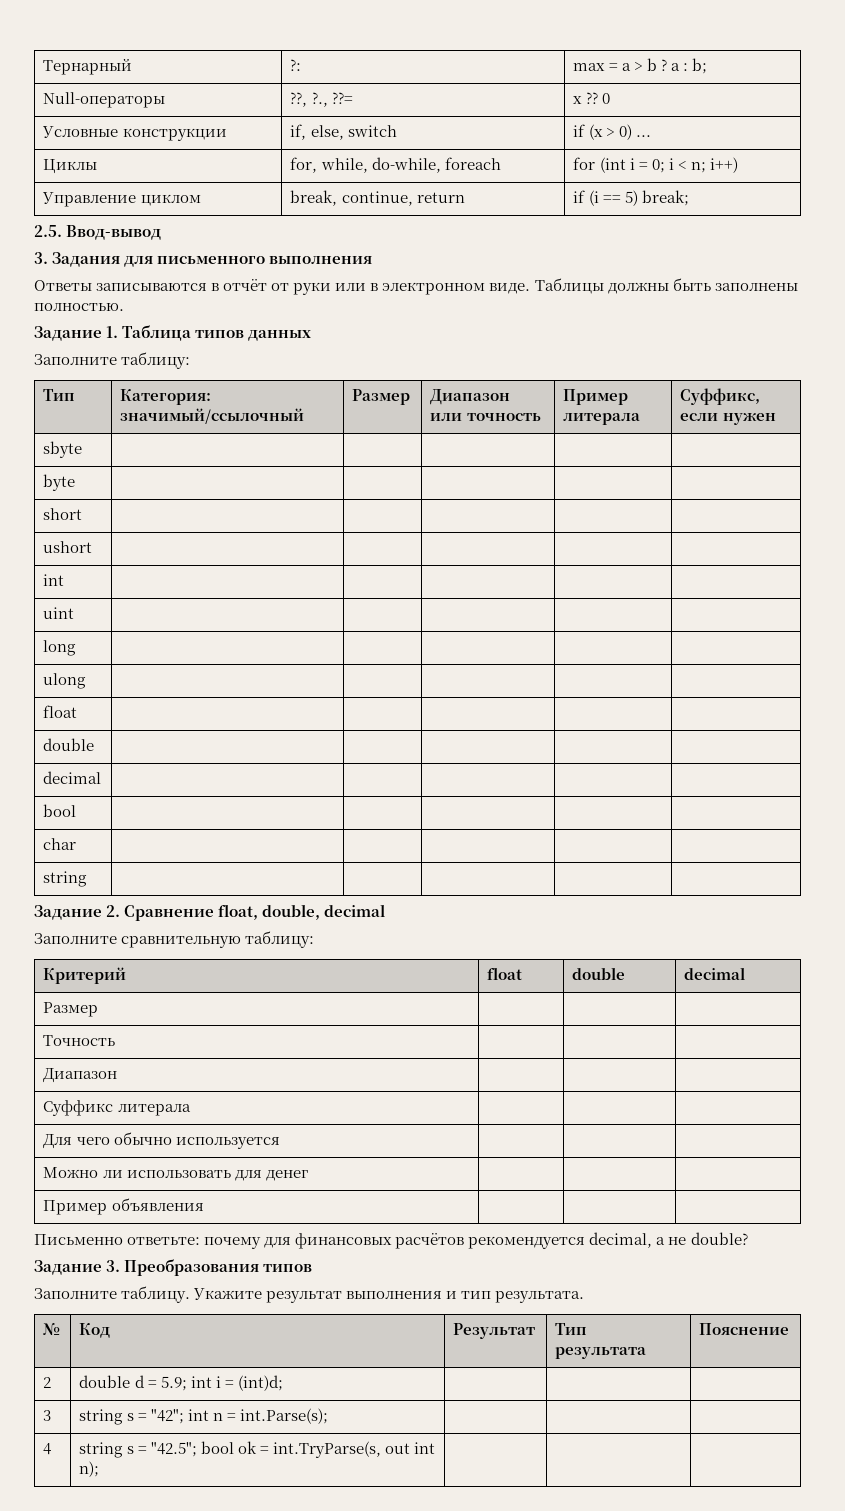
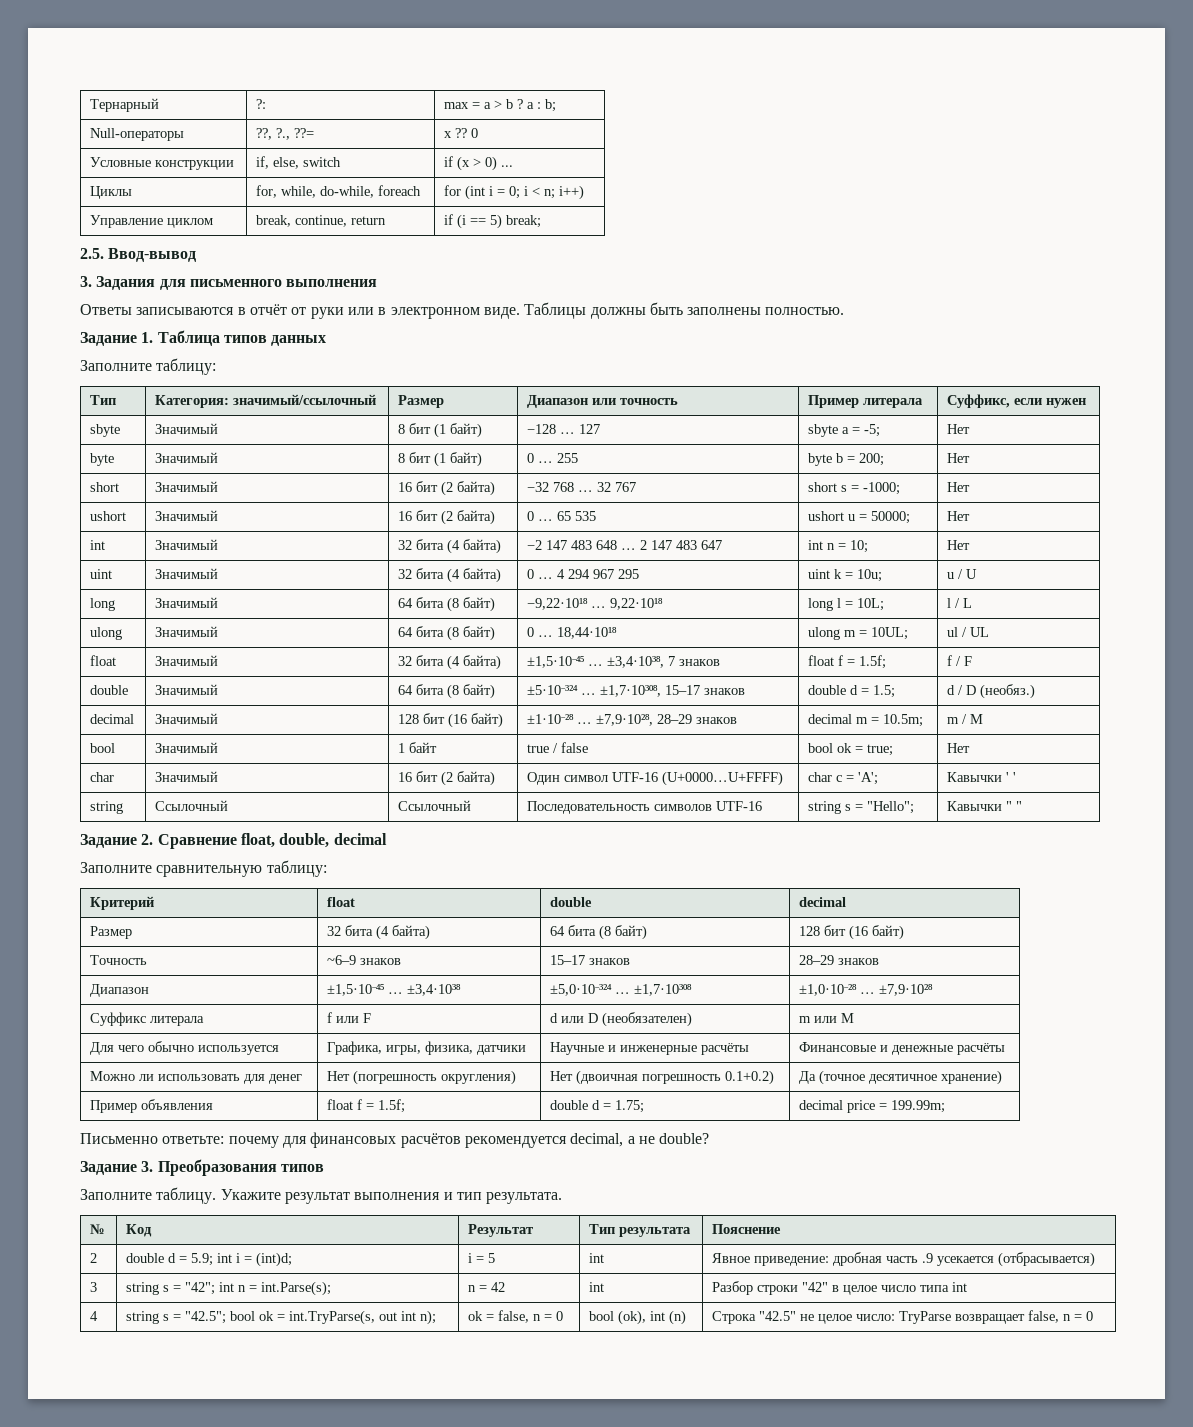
[43,474,76,491] [43,508,83,520] [43,541,93,553] [43,574,65,586] [43,607,75,619] [43,640,77,656] [43,673,87,689] [43,705,78,718] [43,738,95,751] [43,771,102,784] [43,804,77,817] [43,838,77,850] [43,871,88,887] | | | | // byte | | | | | // short | | | | | // ushort | | | | | // int | | | | | // uint | | | | | // long | | | | | // ulong | | | | | // float | | | | | // double | | | | | // decimal | | | | | // bool | | | | | // char | | | | | // string | | | | | -> [155,423,219,434] [398,423,483,438] [527,424,601,434] [808,424,881,437] [947,424,971,434] [90,453,115,466] [155,452,219,463] [398,452,483,467] [527,453,579,463] [808,453,885,466] [947,453,971,463] [90,482,120,492] [155,481,219,492] [398,481,496,496] [527,482,637,492] [808,482,901,495] [947,482,971,492] [90,511,127,521] [155,510,219,521] [398,510,496,525] [527,511,597,521] [808,511,911,524] [947,511,971,521] [90,540,106,550] [155,539,219,550] [398,539,502,554] [527,540,723,550] [808,540,869,553] [947,540,971,550] [90,569,113,579] [155,568,219,579] [398,568,502,583] [527,569,640,579] [808,569,883,582] [947,569,978,579] [90,598,116,611] [155,597,219,608] [398,597,496,612] [527,598,664,610] [808,598,885,611] [947,598,973,608] [90,627,123,640] [155,626,219,637] [398,626,496,641] [527,627,618,639] [808,627,909,640] [947,627,990,637] [90,655,117,666] [155,655,219,666] [398,655,502,670] [527,656,721,668] [808,655,887,669] [947,655,973,666] [90,685,129,695] [155,684,219,695] [398,684,496,699] [527,685,746,697] [808,685,896,698] [947,684,1036,699] [90,714,135,724] [155,713,219,724] [398,713,504,728] [527,714,738,726] [808,714,924,727] [947,714,984,724] [90,743,116,753] [155,742,219,753] [398,742,438,753] [527,742,589,753] [808,743,894,756] [947,743,971,753] [90,772,115,782] [155,771,219,782] [398,771,496,786] [527,771,784,786] [808,772,879,785] [947,772,1017,782] [90,801,124,814] [155,800,229,811] [398,800,472,811] [527,801,763,814] [808,801,915,814] [947,801,1023,811] Значимый | 8 бит (1 байт) | −128 … 127 | sbyte a = -5; | Нет // byte | Значимый | 8 бит (1 байт) | 0 … 255 | byte b = 200; | Нет // short | Значимый | 16 бит (2 байта) | −32 768 … 32 767 | short s = -1000; | Нет // ushort | Значимый | 16 бит (2 байта) | 0 … 65 535 | ushort u = 50000; | Нет // int | Значимый | 32 бита (4 байта) | −2 147 483 648 … 2 147 483 647 | int n = 10; | Нет // uint | Значимый | 32 бита (4 байта) | 0 … 4 294 967 295 | uint k = 10u; | u / U // long | Значимый | 64 бита (8 байт) | −9,22·10¹⁸ … 9,22·10¹⁸ | long l = 10L; | l / L // ulong | Значимый | 64 бита (8 байт) | 0 … 18,44·10¹⁸ | ulong m = 10UL; | ul / UL // float | Значимый | 32 бита (4 байта) | ±1,5·10⁻⁴⁵ … ±3,4·10³⁸, 7 знаков | float f = 1.5f; | f / F // double | Значимый | 64 бита (8 байт) | ±5·10⁻³²⁴ … ±1,7·10³⁰⁸, 15–17 знаков | double d = 1.5; | d / D (необяз.) // decimal | Значимый | 128 бит (16 байт) | ±1·10⁻²⁸ … ±7,9·10²⁸, 28–29 знаков | decimal m = 10.5m; | m / M // bool | Значимый | 1 байт | true / false | bool ok = true; | Нет // char | Значимый | 16 бит (2 байта) | Один символ UTF-16 (U+0000…U+FFFF) | char c = 'A'; | Кавычки ' ' // string | Ссылочный | Ссылочный | Последовательность символов UTF-16 | string s = "Hello"; | Кавычки " "
[43,1035,116,1046] [43,1068,118,1083] [43,1100,191,1116] [43,1132,280,1149] | | // Точность | | | // Диапазон | | | // Суффикс литерала | | | // Для чего обычно используется | | | -> [327,925,431,940] [550,925,648,940] [799,925,905,940] [90,955,148,965] [327,955,402,965] [550,955,631,965] [799,955,880,965] [90,984,150,997] [327,984,462,996] [550,984,693,996] [799,984,934,996] [90,1012,205,1026] [327,1012,372,1023] [550,1012,693,1027] [799,1013,855,1023] [90,1041,280,1055] [327,1041,527,1055] [550,1042,750,1055] [799,1042,1006,1055] 32 бита (4 байта) | 64 бита (8 байт) | 128 бит (16 байт) // Точность | ~6–9 знаков | 15–17 знаков | 28–29 знаков // Диапазон | ±1,5·10⁻⁴⁵ … ±3,4·10³⁸ | ±5,0·10⁻³²⁴ … ±1,7·10³⁰⁸ | ±1,0·10⁻²⁸ … ±7,9·10²⁸ // Суффикс литерала | f или F | d или D (необязателен) | m или M // Для чего обычно используется | Графика, игры, физика, датчики | Научные и инженерные расчёты | Финансовые и денежные расчёты
[43,1198,204,1215] | | // Пример объявления | | | -> [327,1070,517,1085] [550,1070,775,1085] [799,1070,1003,1085] [90,1099,214,1113] [327,1099,406,1113] [550,1100,645,1113] [799,1100,946,1113] Нет (погрешность округления) | Нет (двоичная погрешность 0.1+0.2) | Да (точное десятичное хранение) // Пример объявления | float f = 1.5f; | double d = 1.75; | decimal price = 199.99m;
(283, 1383) | | -> [468,1253,496,1263] [589,1253,605,1263] [712,1252,1096,1267] i = 5 | int | Явное приведение: дробная часть .9 усекается (отбрасывается)
(328, 1416) | | -> [468,1282,506,1292] [589,1282,605,1292] [712,1281,968,1295] n = 42 | int | Разбор строки "42" в целое число типа int
(100, 1469) | | -> [468,1310,564,1323] [589,1310,687,1325] [712,1310,1094,1324] ok = false, n = 0 | bool (ok), int (n) | Строка "42.5" не целое число: TryParse возвращает false, n = 0

